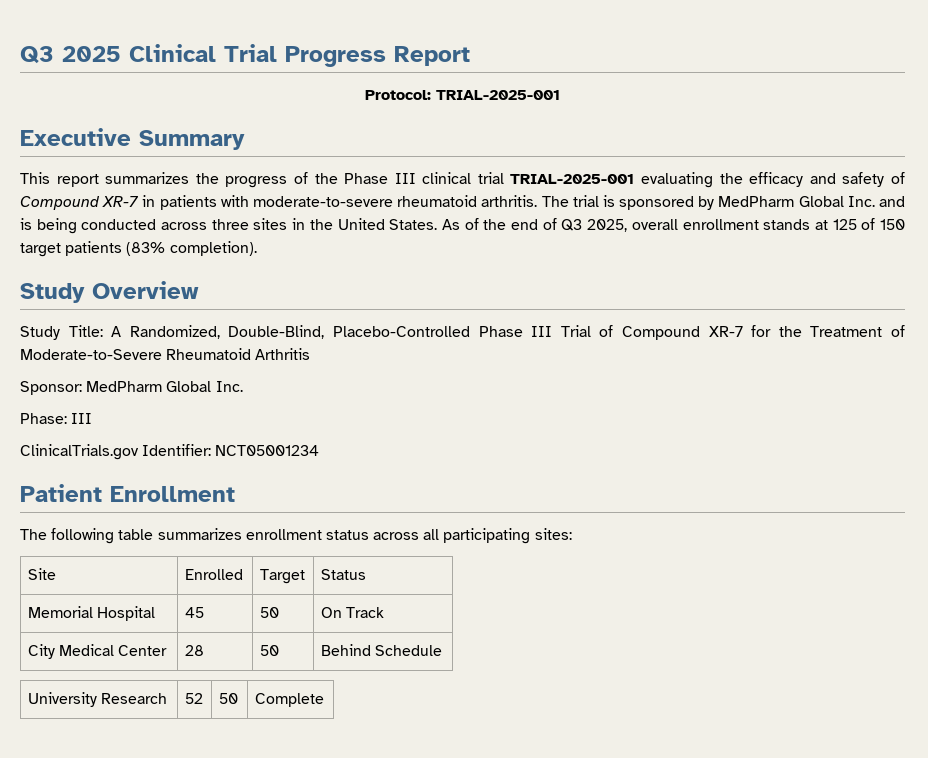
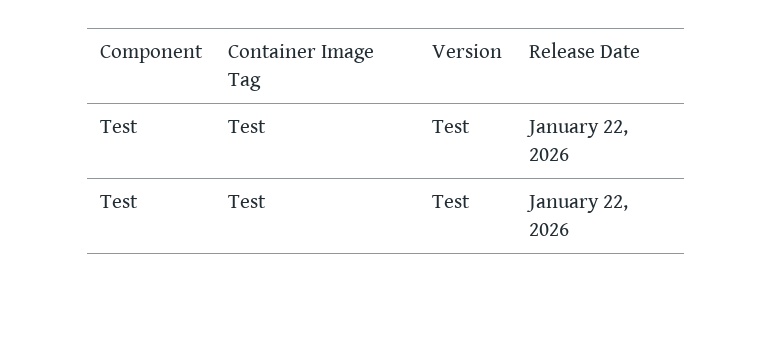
[20,44,470,67] [365,90,560,100] [20,128,245,150] [20,172,905,188] [20,195,905,210] [20,218,905,234] [20,241,257,257] [20,281,199,303] [20,325,906,340] [20,348,311,360] [20,381,243,395] [20,413,93,424] [20,444,320,460] [20,484,235,502] [20,528,572,544] [27,568,56,580] [184,569,243,580] [259,569,305,584] [320,569,366,580] [27,606,156,621] [184,607,204,618] [259,607,279,618] [320,607,385,618] [27,644,168,659] [184,645,204,656] [259,645,279,656] [320,644,443,656] [27,692,168,707] [184,693,203,704] [218,693,238,704] [254,693,324,707] Q3 2025 Clinical Trial Progress Report // Protocol: TRIAL-2025-001 // Executive Summary // This report summarizes the progress of the Phase III clinical trial TRIAL-2025-001 evaluating the efficacy and safety of Compound XR-7 in patients with moderate-to-severe rheumatoid arthritis. The trial is sponsored by MedPharm Global Inc. and is being conducted across three sites in the United States. As of the end of Q3 2025, overall enrollment stands at 125 of 150 target patients (83% completion). // Study Overview // Study Title: A Randomized, Double-Blind, Placebo-Controlled Phase III Trial of Compound XR-7 for the Treatment of Moderate-to-Severe Rheumatoid Arthritis // Sponsor: MedPharm Global Inc. // Phase: III // ClinicalTrials.gov Identifier: NCT05001234 // Patient Enrollment // The following table summarizes enrollment status across all participating sites: // Site | Enrolled | Target | Status // Memorial Hospital | 45 | 50 | On Track // City Medical Center | 28 | 50 | Behind Schedule // University Research | 52 | 50 | Complete -> [99,45,203,63] [227,44,375,63] [227,73,261,91] [431,44,502,58] [528,42,641,58] [99,120,138,133] [227,120,266,133] [431,120,470,133] [525,120,629,138] [528,148,569,161] [99,195,138,208] [227,195,266,208] [431,195,470,208] [525,195,629,213] [528,223,569,236] Component | Container Image Tag | Version | Release Date // Test | Test | Test | January 22, 2026 // Test | Test | Test | January 22, 2026

